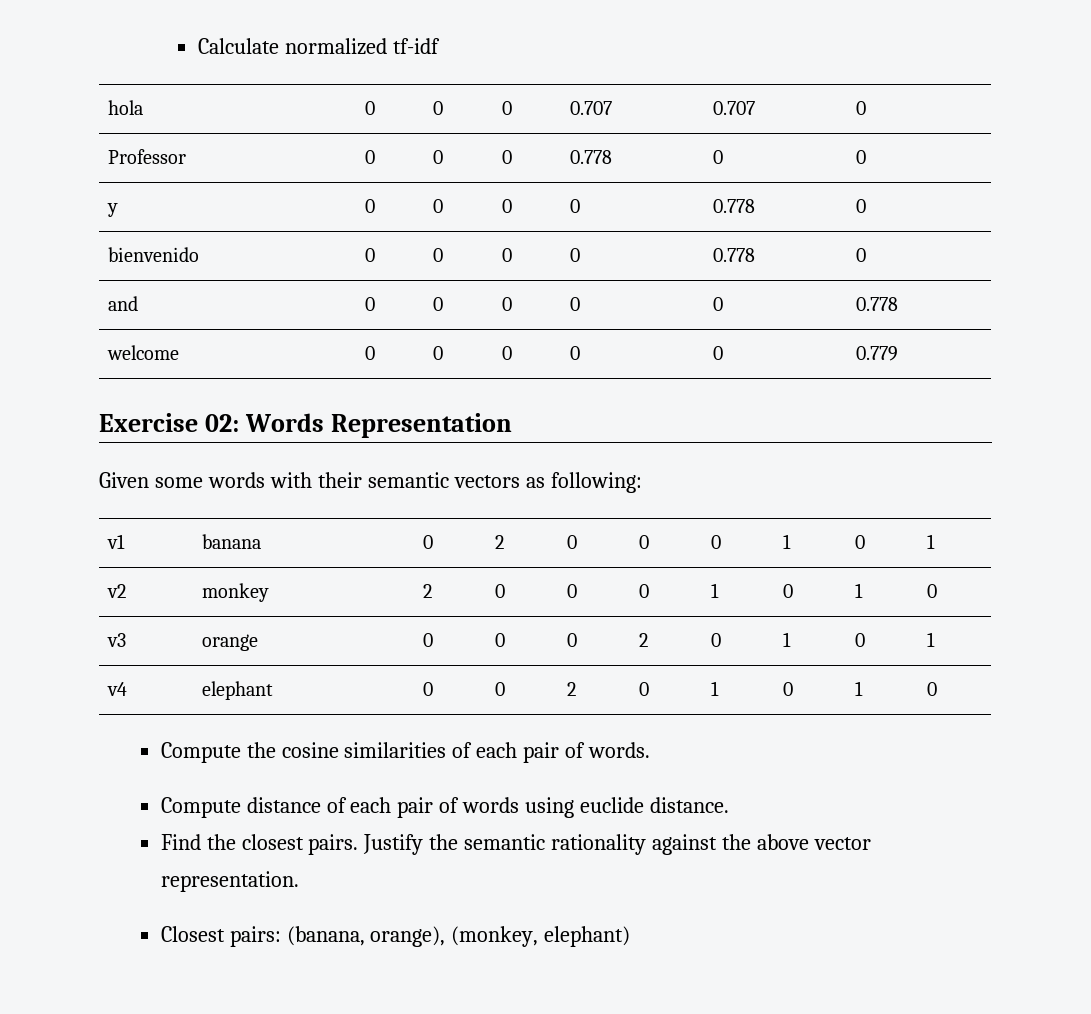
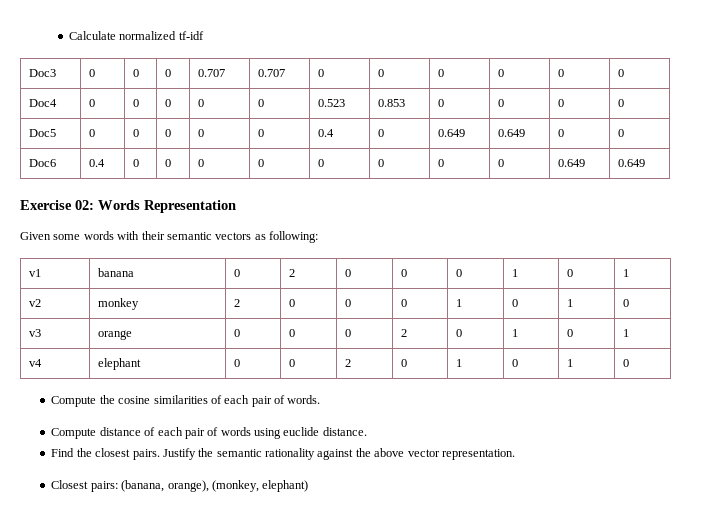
[108,100,144,115] hola -> [28,69,56,77] Doc3
[108,149,187,164] [365,150,376,164] [433,150,444,164] [502,150,513,164] [570,150,613,164] [713,150,724,164] [856,150,867,164] [107,203,119,217] [365,199,376,213] [433,199,444,213] [502,199,513,213] [570,199,581,213] [713,199,756,213] [856,199,867,213] [108,247,200,262] [365,248,376,262] [433,248,444,262] [502,248,513,262] [570,248,581,262] [713,248,756,262] [856,248,867,262] [108,296,139,311] [365,297,376,311] [433,297,444,311] [502,297,513,311] [570,297,581,311] [713,297,724,311] [856,297,899,311] [107,345,180,360] [365,346,376,360] [433,346,444,360] [502,346,513,360] [570,346,581,360] [713,346,724,360] [856,346,899,361] // Professor | 0 | 0 | 0 | 0.778 | 0 | 0 // y | 0 | 0 | 0 | 0 | 0.778 | 0 // bienvenido | 0 | 0 | 0 | 0 | 0.778 | 0 // and | 0 | 0 | 0 | 0 | 0 | 0.778 // welcome | 0 | 0 | 0 | 0 | 0 | 0.779 -> [377,69,384,77] [437,69,444,77] [497,69,504,77] [557,69,564,77] [617,69,624,77] [28,99,57,107] [88,99,95,107] [132,99,139,107] [164,99,171,107] [197,99,204,107] [257,99,264,107] [317,99,345,107] [377,99,405,107] [437,99,444,107] [497,99,504,107] [557,99,564,107] [617,99,624,107] [28,129,56,137] [88,129,95,137] [132,129,139,137] [164,129,171,137] [197,129,204,137] [257,129,264,137] [317,129,334,137] [377,129,384,137] [437,129,465,137] [497,129,525,137] [557,129,564,137] [617,129,624,137] [28,159,56,167] [88,159,105,167] [132,159,139,167] [164,159,171,167] [197,159,204,167] [257,159,264,167] [317,159,324,167] [377,159,384,167] [437,159,444,167] [497,159,504,167] [557,159,585,167] [617,159,645,167] | 0 | 0 | 0 | 0 | 0 // Doc4 | 0 | 0 | 0 | 0 | 0 | 0.523 | 0.853 | 0 | 0 | 0 | 0 // Doc5 | 0 | 0 | 0 | 0 | 0 | 0.4 | 0 | 0.649 | 0.649 | 0 | 0 // Doc6 | 0.4 | 0 | 0 | 0 | 0 | 0 | 0 | 0 | 0 | 0.649 | 0.649

